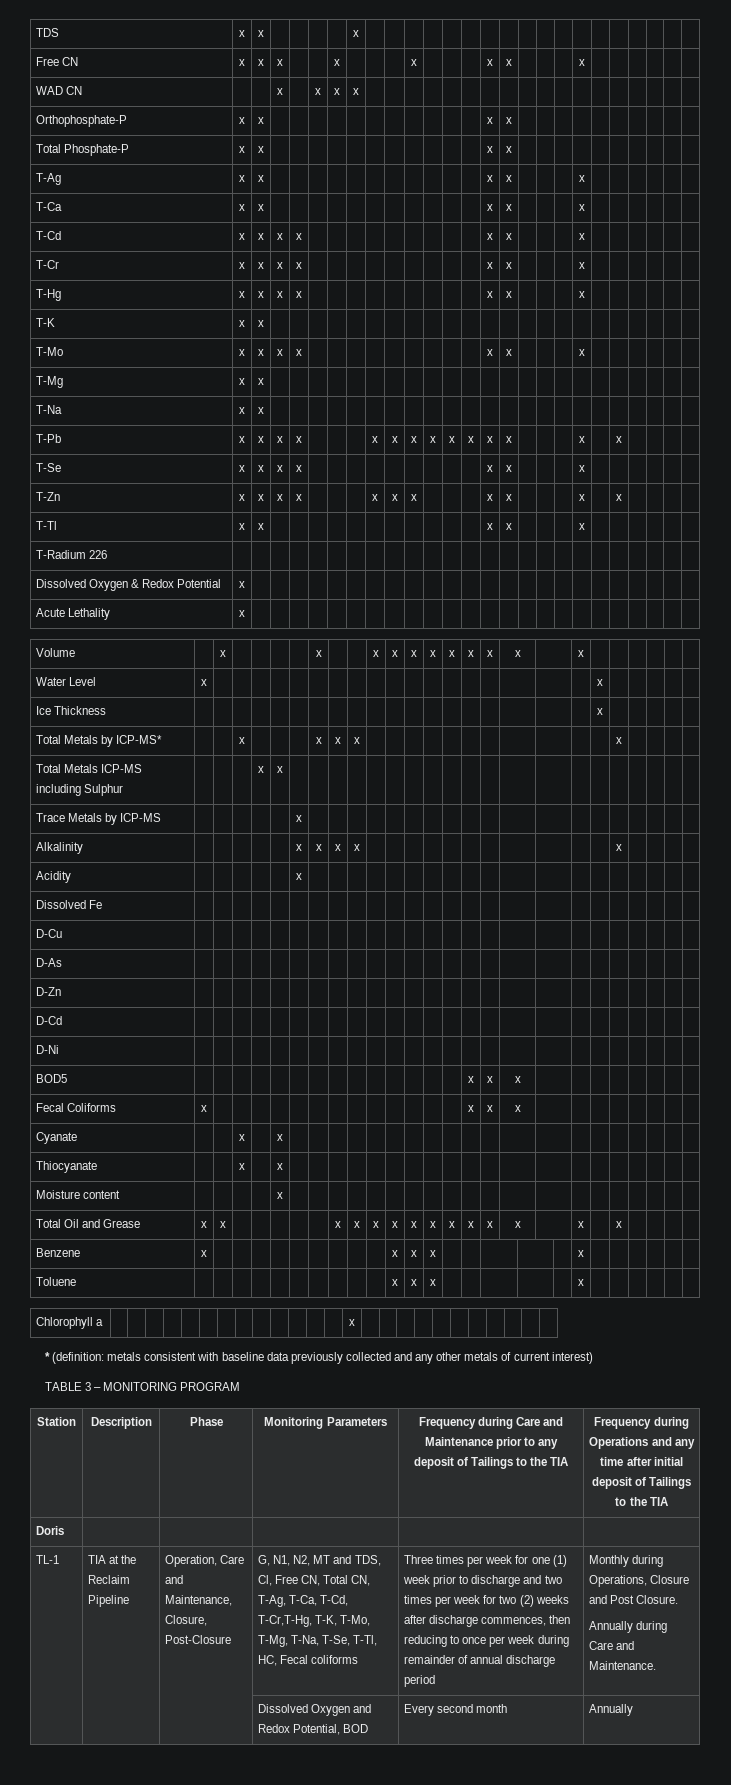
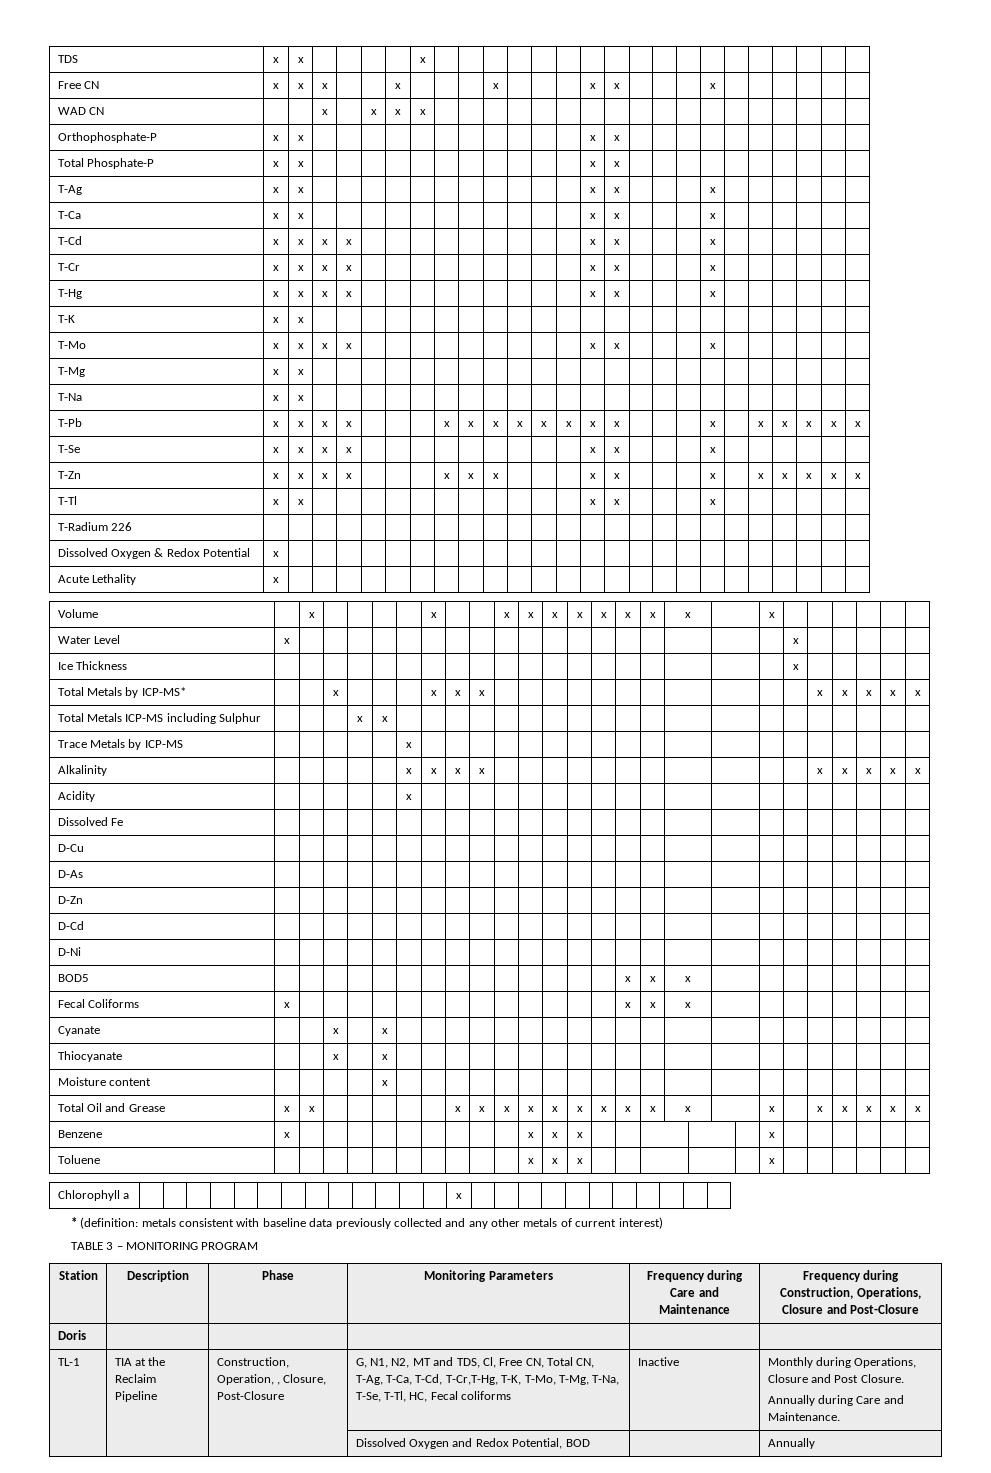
(622, 439) | | | -> [781,421,788,427] [806,421,812,427] [830,421,837,427] [854,421,861,427] x | x | x | x
(622, 497) | | | -> [781,473,788,479] [806,473,812,479] [830,473,837,479] [854,473,861,479] x | x | x | x
(622, 740) | | | -> [841,690,848,696] [865,690,872,696] [890,690,896,696] [914,690,921,696] x | x | x | x
(622, 847) | | | -> [841,768,848,774] [865,768,872,774] [890,768,896,774] [914,768,921,774] x | x | x | x
(622, 1224) | | | -> [841,1106,848,1112] [865,1106,872,1112] [890,1106,896,1112] [914,1106,921,1112] x | x | x | x
[495,1437,559,1449] [413,1457,569,1469] [594,1417,689,1429] [589,1437,695,1449] [600,1457,683,1466] [591,1477,692,1489] [615,1497,668,1506] prior to any deposit of Tailings to the TIA | Frequency during Operations and any time after initial deposit of Tailings to the TIA -> [802,1270,900,1282] [780,1287,921,1299] [782,1304,919,1314] | Frequency during Construction, Operations, Closure and Post-Closure
[165,1555,245,1567] [165,1575,184,1584] [165,1595,233,1606] Operation, Care and Maintenance, -> [216,1357,289,1368] [216,1374,281,1385] Construction, Operation, ,
[404,1555,567,1567] [403,1575,562,1587] [404,1595,569,1607] [404,1615,571,1627] [404,1635,569,1647] [404,1655,556,1667] [404,1675,436,1687] Three times per week for one (1) week prior to discharge and two times per week for two (2) weeks after discharge commences, then reducing to once per week during remainder of annual discharge period -> [637,1357,679,1366] Inactive
[404,1704,508,1716] Every second month -> (590, 1443) none

